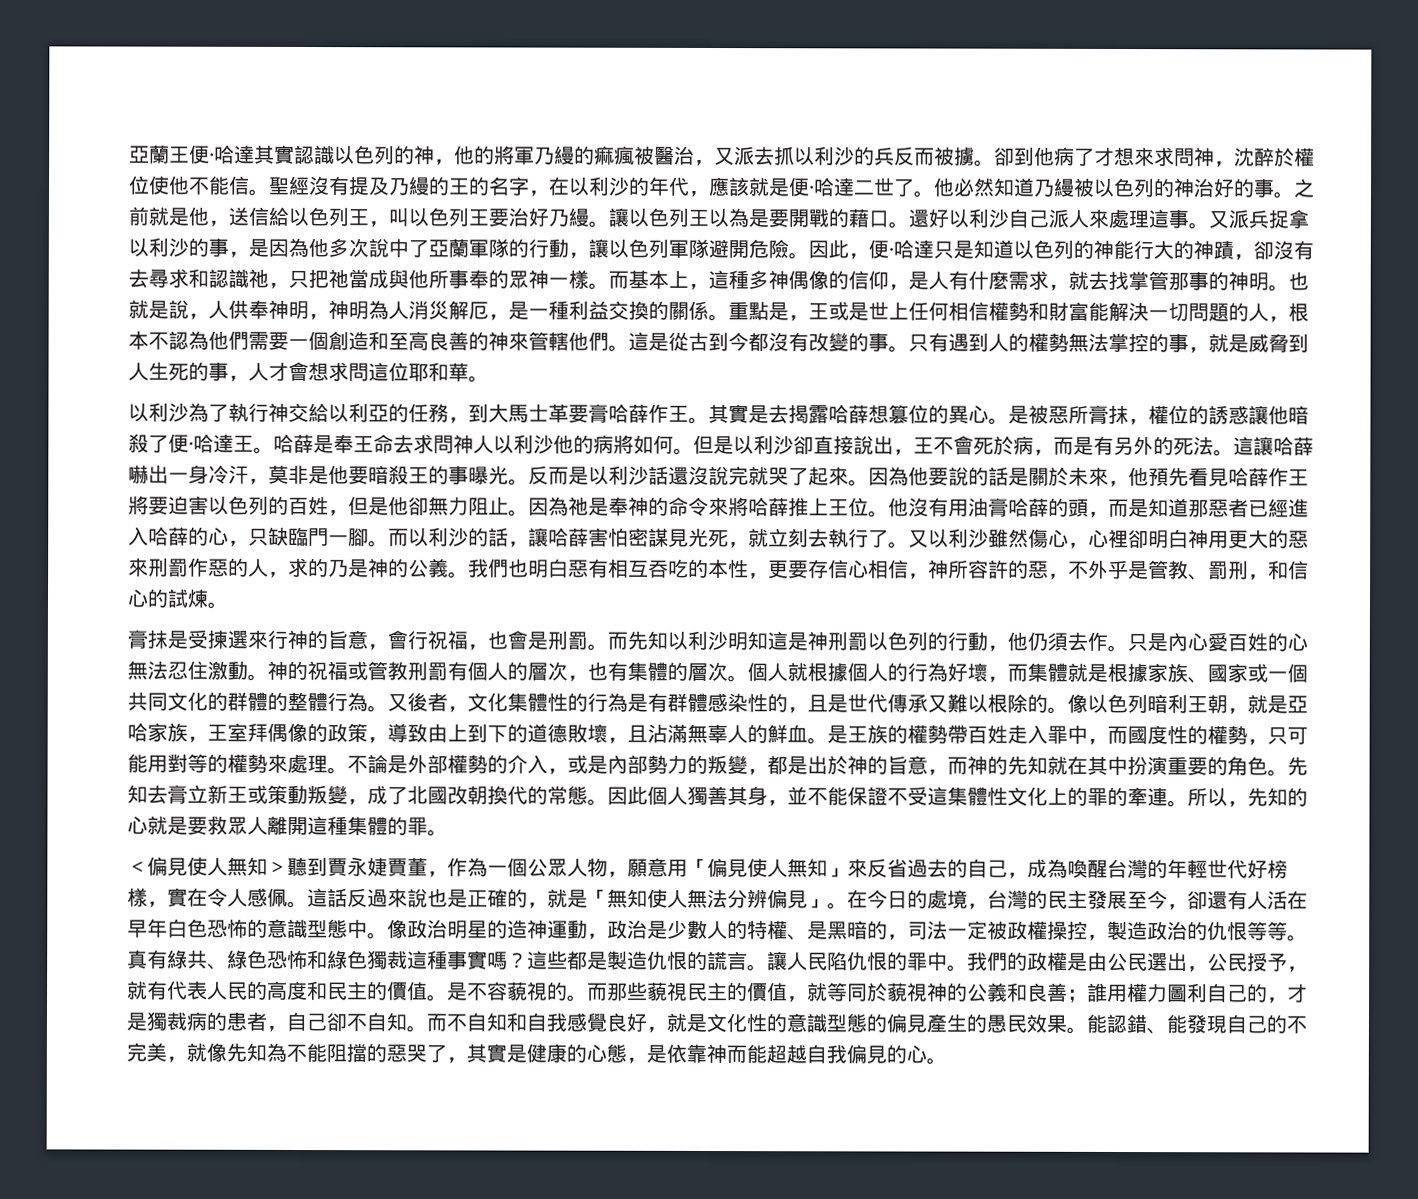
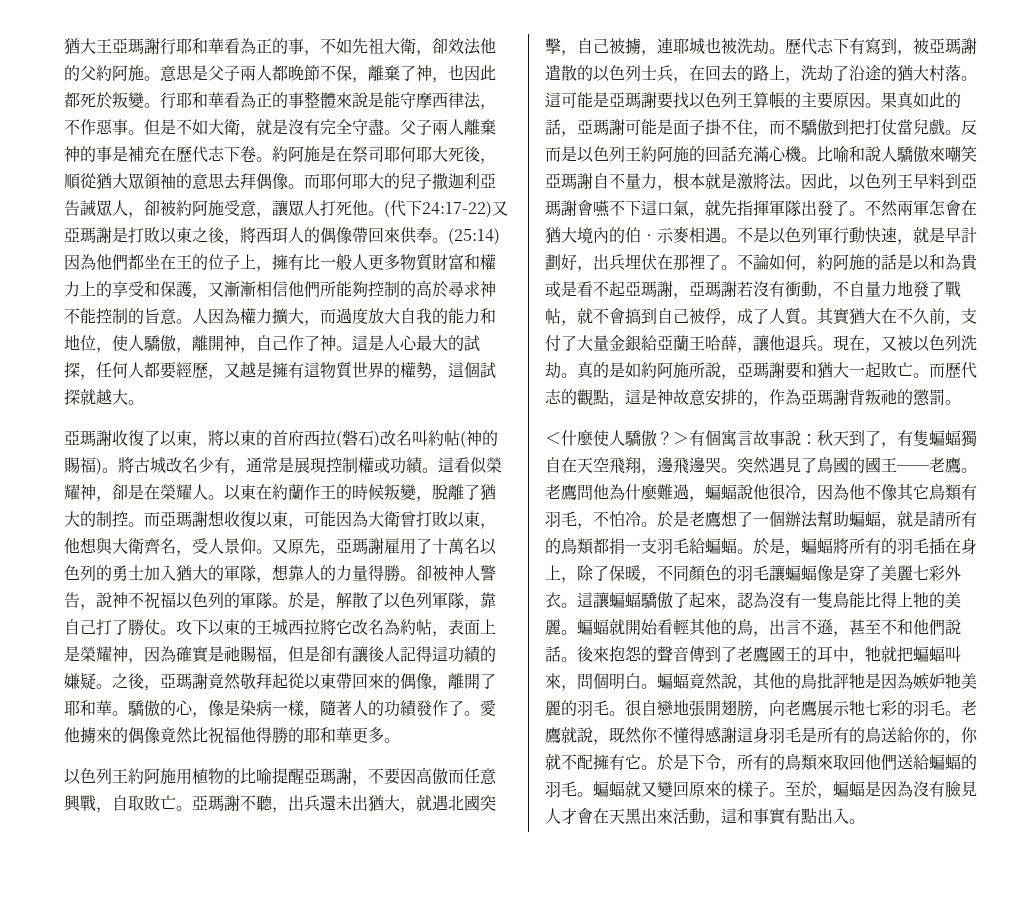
[129,144,1315,168] [128,175,1315,199] [128,206,1309,230] [128,237,1314,261] [128,268,1309,292] [128,299,1309,323] [128,330,1309,354] [128,361,489,383] [128,402,1309,426] [128,433,1314,457] [128,464,1309,488] [128,495,1309,518] [128,526,1309,549] [128,557,1309,581] [127,588,228,609] [127,629,1308,653] [127,660,1308,684] [127,691,1308,715] [127,722,1308,746] [127,753,1308,777] [127,784,1308,808] [127,815,448,837] [127,856,1288,880] [127,887,1308,911] [127,918,1308,942] [127,949,1308,973] [127,980,1308,1004] [126,1011,1307,1035] [126,1042,927,1064] 亞蘭王便‧哈達其實認識以色列的神，他的將軍乃縵的痲瘋被醫治，又派去抓以利沙的兵反而被擄。卻到他病了才想來求問神，沈醉於權位使他不能信。聖經沒有提及乃縵的王的名字，在以利沙的年代，應該就是便‧哈達二世了。他必然知道乃縵被以色列的神治好的事。之前就是他，送信給以色列王，叫以色列王要治好乃縵。讓以色列王以為是要開戰的藉口。還好以利沙自己派人來處理這事。又派兵捉拿以利沙的事，是因為他多次說中了亞蘭軍隊的行動，讓以色列軍隊避開危險。因此，便‧哈達只是知道以色列的神能行大的神蹟，卻沒有去尋求和認識祂，只把祂當成與他所事奉的眾神一樣。而基本上，這種多神偶像的信仰，是人有什麼需求，就去找掌管那事的神明。也就是說，人供奉神明，神明為人消災解厄，是一種利益交換的關係。重點是，王或是世上任何相信權勢和財富能解決一切問題的人，根本不認為他們需要一個創造和至高良善的神來管轄他們。這是從古到今都沒有改變的事。只有遇到人的權勢無法掌控的事，就是威脅到人生死的事，人才會想求問這位耶和華。 // 以利沙為了執行神交給以利亞的任務，到大馬士革要膏哈薛作王。其實是去揭露哈薛想篡位的異心。是被惡所膏抹，權位的誘惑讓他暗殺了便‧哈達王。哈薛是奉王命去求問神人以利沙他的病將如何。但是以利沙卻直接說出，王不會死於病，而是有另外的死法。這讓哈薛嚇出一身冷汗，莫非是他要暗殺王的事曝光。反而是以利沙話還沒說完就哭了起來。因為他要說的話是關於未來，他預先看見哈薛作王將要迫害以色列的百姓，但是他卻無力阻止。因為祂是奉神的命令來將哈薛推上王位。他沒有用油膏哈薛的頭，而是知道那惡者已經進入哈薛的心，只缺臨門一腳。而以利沙的話，讓哈薛害怕密謀見光死，就立刻去執行了。又以利沙雖然傷心，心裡卻明白神用更大的惡來刑罰作惡的人，求的乃是神的公義。我們也明白惡有相互吞吃的本性，更要存信心相信，神所容許的惡，不外乎是管教、罰刑，和信心的試煉。 // 膏抹是受揀選來行神的旨意，會行祝福，也會是刑罰。而先知以利沙明知這是神刑罰以色列的行動，他仍須去作。只是內心愛百姓的心無法忍住激動。神的祝福或管教刑罰有個人的層次，也有集體的層次。個人就根據個人的行為好壞，而集體就是根據家族、國家或一個共同文化的群體的整體行為。又後者，文化集體性的行為是有群體感染性的，且是世代傳承又難以根除的。像以色列暗利王朝，就是亞哈家族，王室拜偶像的政策，導致由上到下的道德敗壞，且沾滿無辜人的鮮血。是王族的權勢帶百姓走入罪中，而國度性的權勢，只可能用對等的權勢來處理。不論是外部權勢的介入，或是內部勢力的叛變，都是出於神的旨意，而神的先知就在其中扮演重要的角色。先知去膏立新王或策動叛變，成了北國改朝換代的常態。因此個人獨善其身，並不能保證不受這集體性文化上的罪的牽連。所以，先知的心就是要救眾人離開這種集體的罪。 // ＜偏見使人無知＞聽到賈永婕賈董，作為一個公眾人物，願意用「偏見使人無知」來反省過去的自己，成為喚醒台灣的年輕世代好榜樣，實在令人感佩。這話反過來說也是正確的，就是「無知使人無法分辨偏見」。在今日的處境，台灣的民主發展至今，卻還有人活在早年白色恐怖的意識型態中。像政治明星的造神運動，政治是少數人的特權、是黑暗的，司法一定被政權操控，製造政治的仇恨等等。真有綠共、綠色恐怖和綠色獨裁這種事實嗎？這些都是製造仇恨的謊言。讓人民陷仇恨的罪中。我們的政權是由公民選出，公民授予，就有代表人民的高度和民主的價值。是不容藐視的。而那些藐視民主的價值，就等同於藐視神的公義和良善；誰用權力圖利自己的，才是獨裁病的患者，自己卻不自知。而不自知和自我感覺良好，就是文化性的意識型態的偏見產生的愚民效果。能認錯、能發現自己的不完美，就像先知為不能阻擋的惡哭了，其實是健康的心態，是依靠神而能超越自我偏見的心 -> [64,38,496,56] [64,64,496,83] [64,91,496,110] [64,119,496,137] [64,146,496,164] [64,173,496,190] [64,200,508,218] [64,227,500,245] [64,254,496,272] [64,280,496,299] [64,308,496,326] [64,334,480,353] [64,361,496,380] [64,389,144,405] [64,430,498,448] [64,457,502,475] [64,484,496,502] [64,510,496,529] [64,537,497,556] [64,564,496,583] [64,592,496,610] [64,619,496,637] [64,646,496,664] [64,672,496,691] [64,699,496,718] [64,727,400,744] [64,767,497,786] [64,795,496,813] [545,37,977,56] [545,64,977,83] [545,91,961,109] [545,119,977,137] [545,146,977,163] [545,172,977,191] [545,200,977,218] [545,226,977,245] [545,254,978,272] [545,280,961,299] [545,308,977,326] [545,335,977,353] [545,361,977,380] [545,389,961,407] [545,429,977,448] [545,457,977,475] [545,483,977,502] [545,510,977,529] [545,537,977,556] [545,565,961,583] [545,592,961,610] [545,619,961,637] [545,646,961,664] [545,673,977,691] [545,699,977,718] [545,726,978,745] [545,754,977,772] [545,781,977,799] [545,808,849,826] 猶大王亞瑪謝行耶和華看為正的事，不如先祖大衛，卻效法他的父約阿施。意思是父子兩人都晚節不保，離棄了神，也因此都死於叛變。行耶和華看為正的事整體來說是能守摩西律法，不作惡事。但是不如大衛，就是沒有完全守盡。父子兩人離棄神的事是補充在歷代志下卷。約阿施是在祭司耶何耶大死後，順從猶大眾領袖的意思去拜偶像。而耶何耶大的兒子撒迦利亞告誡眾人，卻被約阿施受意，讓眾人打死他。(代下24:17-22)又亞瑪謝是打敗以東之後，將西珥人的偶像帶回來供奉。(25:14)因為他們都坐在王的位子上，擁有比一般人更多物質財富和權力上的享受和保護，又漸漸相信他們所能夠控制的高於尋求神不能控制的旨意。人因為權力擴大，而過度放大自我的能力和地位，使人驕傲，離開神，自己作了神。這是人心最大的試探，任何人都要經歷，又越是擁有這物質世界的權勢，這個試探就越大。 // 亞瑪謝收復了以東，將以東的首府西拉(磐石)改名叫約帖(神的賜福)。將古城改名少有，通常是展現控制權或功績。這看似榮耀神，卻是在榮耀人。以東在約蘭作王的時候叛變，脫離了猶大的制控。而亞瑪謝想收復以東，可能因為大衛曾打敗以東，他想與大衛齊名，受人景仰。又原先，亞瑪謝雇用了十萬名以色列的勇士加入猶大的軍隊，想靠人的力量得勝。卻被神人警告，說神不祝福以色列的軍隊。於是，解散了以色列軍隊，靠自己打了勝仗。攻下以東的王城西拉將它改名為約帖，表面上是榮耀神，因為確實是祂賜福，但是卻有讓後人記得這功績的嫌疑。之後，亞瑪謝竟然敬拜起從以東帶回來的偶像，離開了耶和華。驕傲的心，像是染病一樣，隨著人的功績發作了。愛他擄來的偶像竟然比祝福他得勝的耶和華更多。 // 以色列王約阿施用植物的比喻提醒亞瑪謝，不要因高傲而任意興戰，自取敗亡。亞瑪謝不聽，出兵還未出猶大，就遇北國突擊，自己被擄，連耶城也被洗劫。歷代志下有寫到，被亞瑪謝遣散的以色列士兵，在回去的路上，洗劫了沿途的猶大村落。這可能是亞瑪謝要找以色列王算帳的主要原因。果真如此的話，亞瑪謝可能是面子掛不住，而不驕傲到把打仗當兒戲。反而是以色列王約阿施的回話充滿心機。比喻和說人驕傲來嘲笑亞瑪謝自不量力，根本就是激將法。因此，以色列王早料到亞瑪謝會嚥不下這口氣，就先指揮軍隊出發了。不然兩軍怎會在猶大境內的伯‧示麥相遇。不是以色列軍行動快速，就是早計劃好，出兵埋伏在那裡了。不論如何，約阿施的話是以和為貴或是看不起亞瑪謝，亞瑪謝若沒有衝動，不自量力地發了戰帖，就不會搞到自己被俘，成了人質。其實猶大在不久前，支付了大量金銀給亞蘭王哈薛，讓他退兵。現在，又被以色列洗劫。真的是如約阿施所說，亞瑪謝要和猶大一起敗亡。而歷代志的觀點，這是神故意安排的，作為亞瑪謝背叛祂的懲罰。 // ＜什麼使人驕傲？＞有個寓言故事說：秋天到了，有隻蝙蝠獨自在天空飛翔，邊飛邊哭。突然遇見了鳥國的國王──老鷹。老鷹問他為什麼難過，蝙蝠說他很冷，因為他不像其它鳥類有羽毛，不怕冷。於是老鷹想了一個辦法幫助蝙蝠，就是請所有的鳥類都捐一支羽毛給蝙蝠。於是，蝙蝠將所有的羽毛插在身上，除了保暖，不同顏色的羽毛讓蝙蝠像是穿了美麗七彩外衣。這讓蝙蝠驕傲了起來，認為沒有一隻鳥能比得上牠的美麗。蝙蝠就開始看輕其他的鳥，出言不遜，甚至不和他們說話。後來抱怨的聲音傳到了老鷹國王的耳中，牠就把蝙蝠叫來，問個明白。蝙蝠竟然說，其他的鳥批評牠是因為嫉妒牠美麗的羽毛。很自戀地張開翅膀，向老鷹展示牠七彩的羽毛。老鷹就說，既然你不懂得感謝這身羽毛是所有的鳥送給你的，你就不配擁有它。於是下令，所有的鳥類來取回他們送給蝙蝠的羽毛。蝙蝠就又變回原來的樣子。至於，蝙蝠是因為沒有臉見人才會在天黑出來活動，這和事實有點出入

